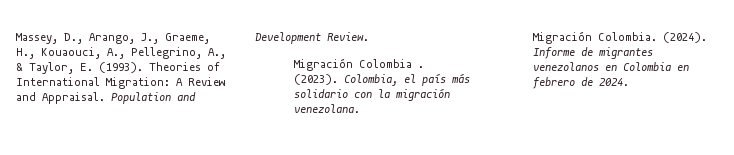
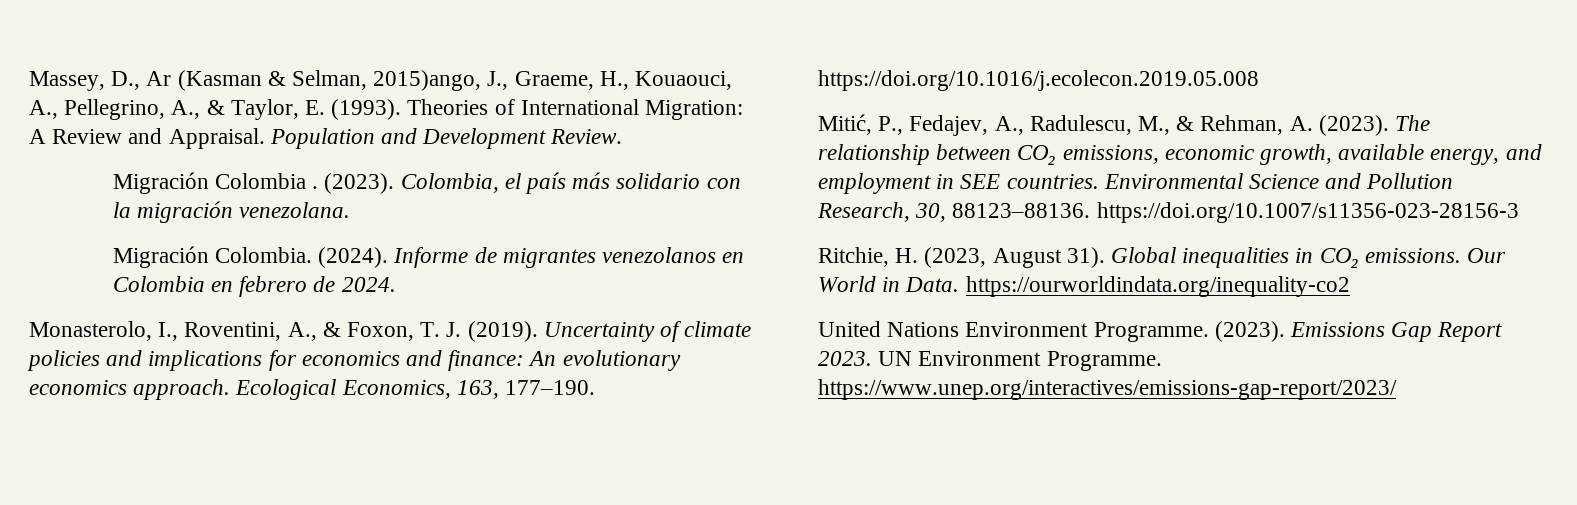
[89,33,135,44] Arango, -> [146,70,482,91] Ar (Kasman & Selman, 2015)ango,
(629, 82) none -> [29,321,752,342] [27,350,681,371] [29,379,596,400] [818,70,1259,91] [818,114,1431,136] [818,144,1542,165] [818,173,1454,194] [817,202,1519,223] [818,247,1507,268] [818,276,1350,297] [818,321,1503,342] [818,351,1162,371] [818,379,1397,400] // Monasterolo, I., Roventini, A., & Foxon, T. J. (2019). Uncertainty of climate policies and implications for economics and finance: An evolutionary economics approach. Ecological Economics, 163, 177–190. https://doi.org/10.1016/j.ecolecon.2019.05.008 // Mitić, P., Fedajev, A., Radulescu, M., & Rehman, A. (2023). The relationship between CO₂ emissions, economic growth, available energy, and employment in SEE countries. Environmental Science and Pollution Research, 30, 88123–88136. https://doi.org/10.1007/s11356-023-28156-3 // Ritchie, H. (2023, August 31). Global inequalities in CO₂ emissions. Our World in Data. https://ourworldindata.org/inequality-co2 // United Nations Environment Programme. (2023). Emissions Gap Report 2023. UN Environment Programme. https://www.unep.org/interactives/emissions-gap-report/2023/

